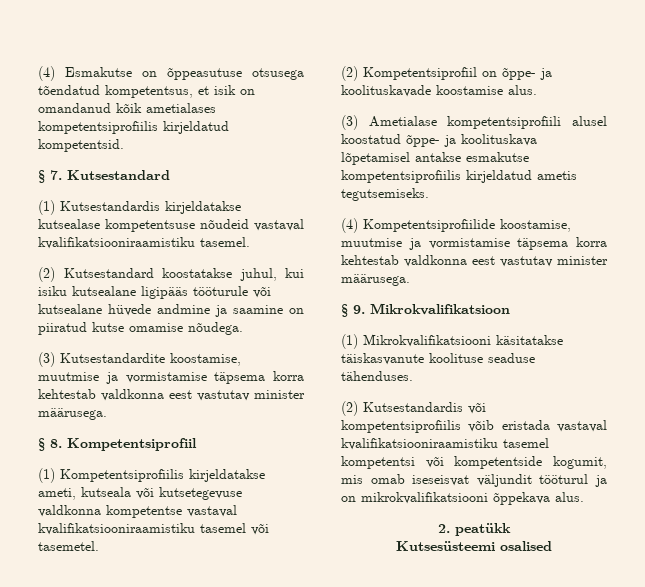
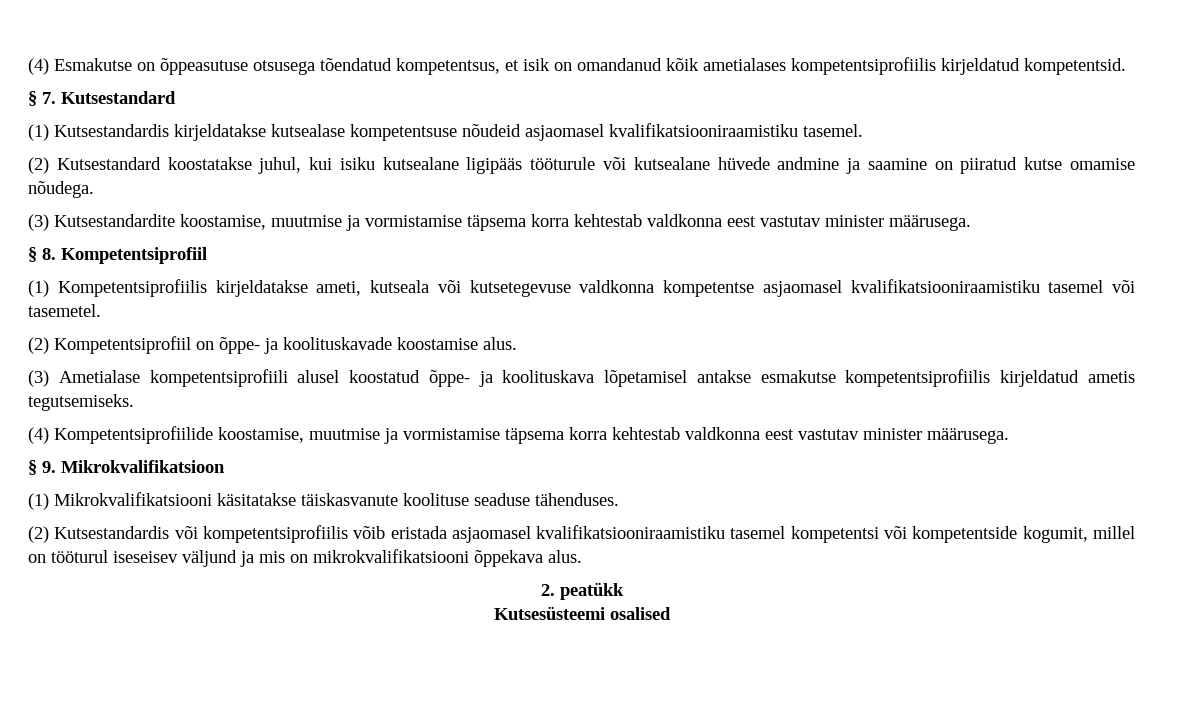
[254,219,304,231] vastaval -> [525,124,604,141] asjaomasel
[187,505,237,517] vastaval -> [762,280,842,297] asjaomasel
[557,420,607,432] vastaval -> [451,526,531,543] asjaomasel
[341,474,607,487] mis omab iseseisvat väljundit tööturul ja -> [1093,526,1135,539] [28,550,285,567] millel on tööturul iseseisev väljund ja mis

